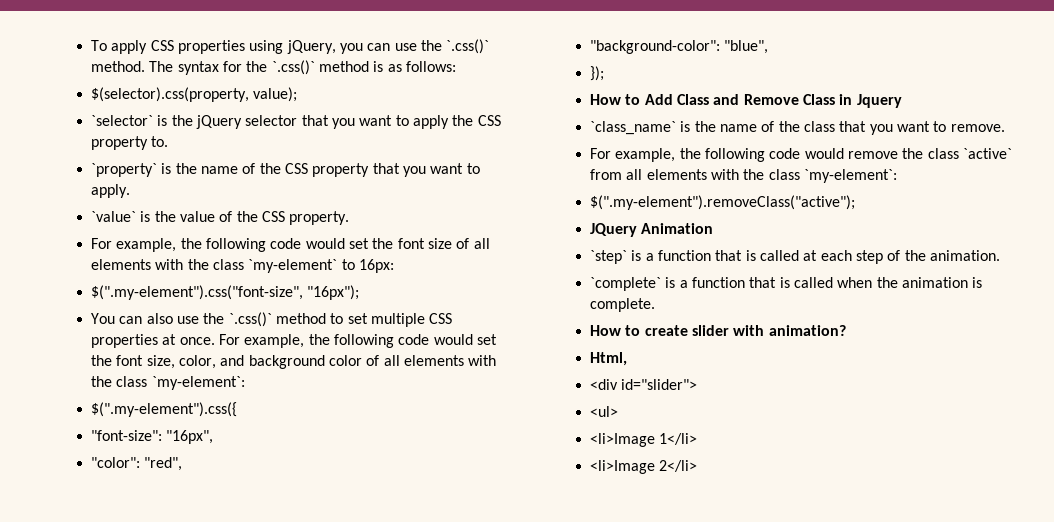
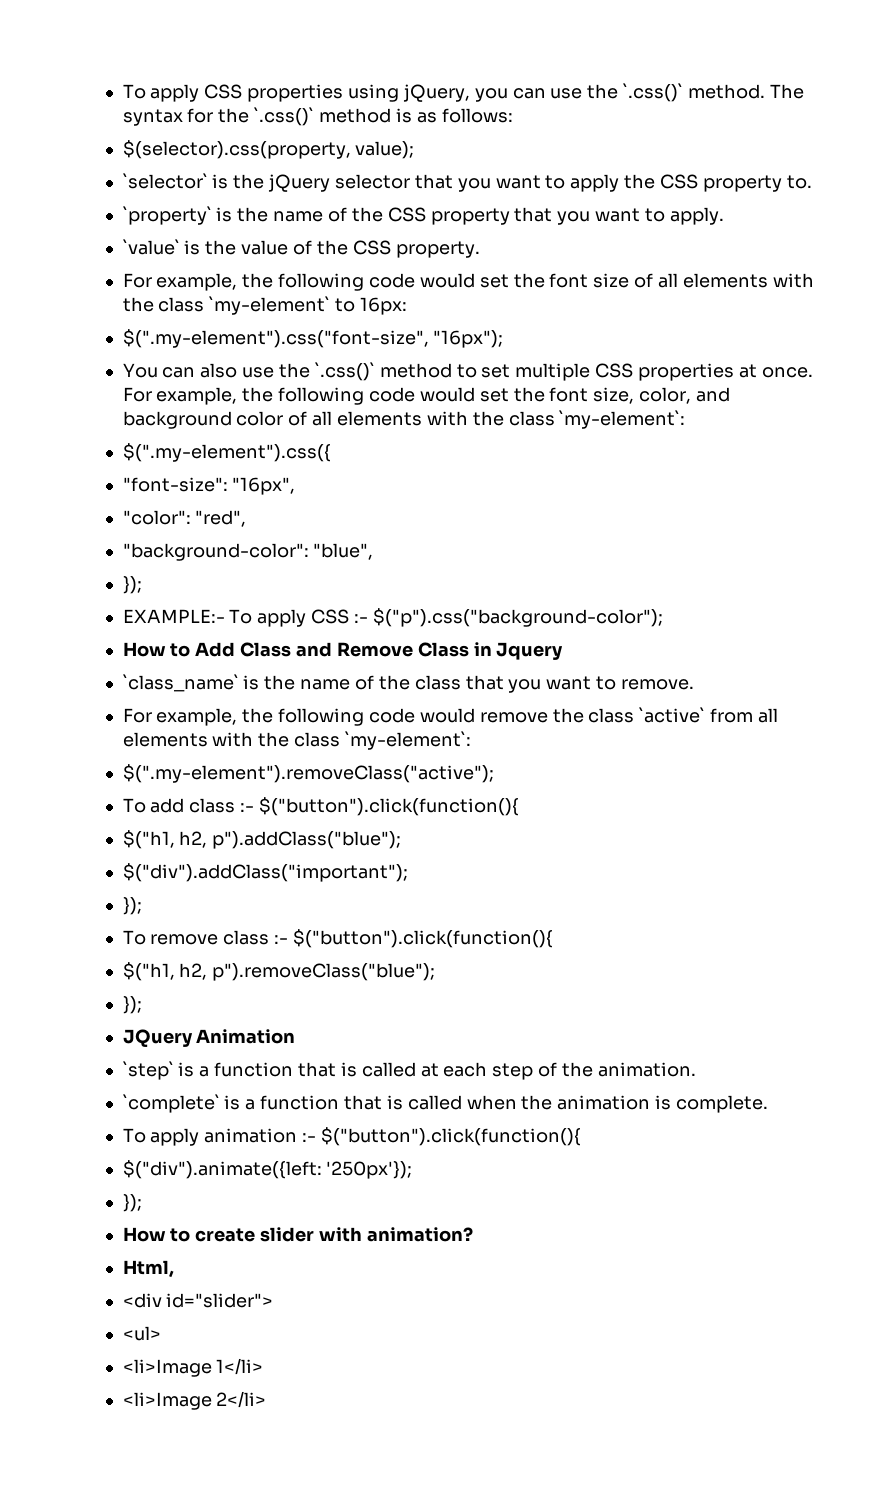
(605, 73) none -> [122,608,663,627] // EXAMPLE:- To apply CSS :- $("p").css("background-color");
(856, 202) none -> [122,797,519,816] [122,830,402,849] [122,863,408,882] [122,897,142,915] [122,929,553,948] [122,962,436,981] [122,996,142,1014] // To add class :- $("button").click(function(){ // $("h1, h2, p").addClass("blue"); // $("div").addClass("important"); // }); // To remove class :- $("button").click(function(){ // $("h1, h2, p").removeClass("blue"); // });
(656, 305) none -> [122,1127,581,1146] [122,1160,413,1179] [122,1194,142,1212] // To apply animation :- $("button").click(function(){ // $("div").animate({left: '250px'}); // });

